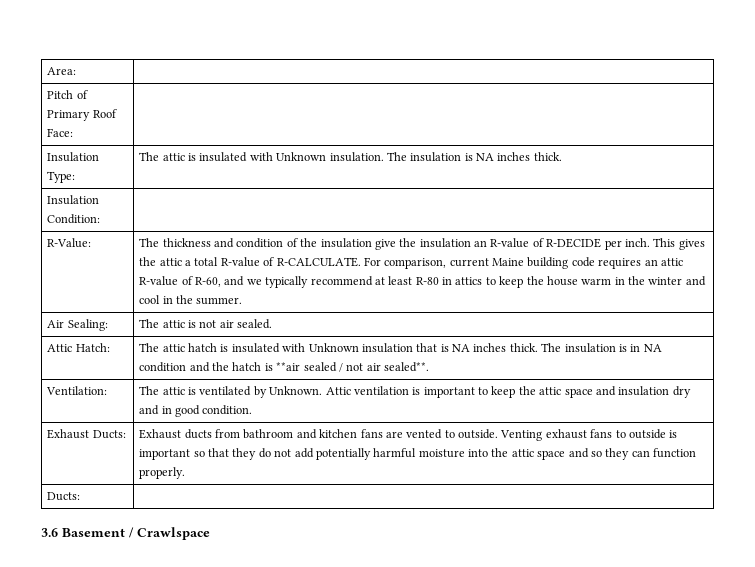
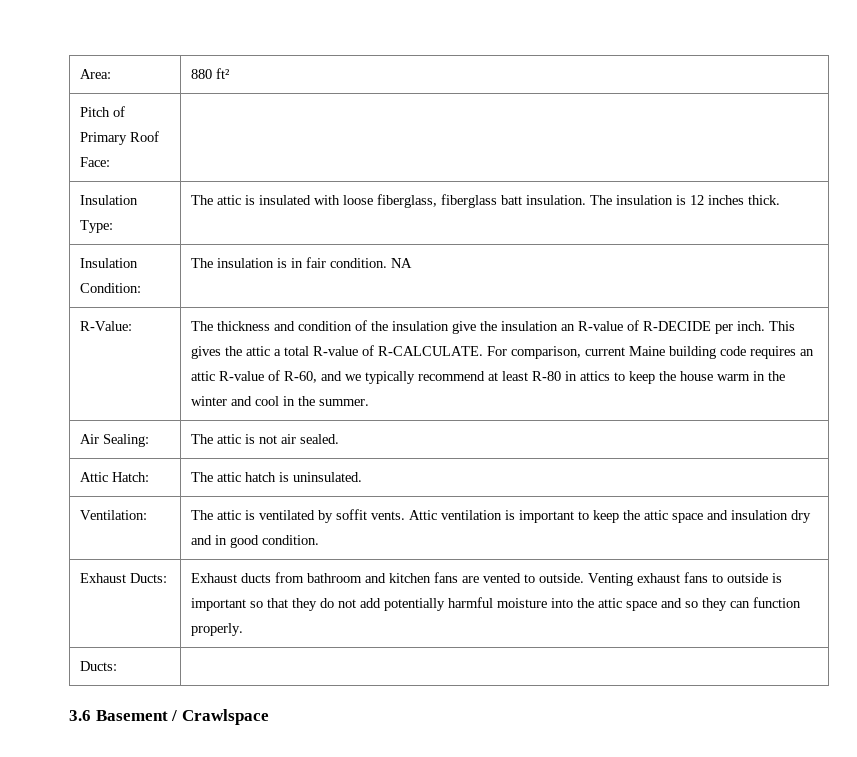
(77, 71) none -> [190,68,230,79] 880 ft²
[276,152,327,161] Unknown -> [342,194,522,208] loose fiberglass, fiberglass batt
[476,153,495,161] NA -> [689,195,704,205] 12
(101, 219) none -> [190,257,412,268] The insulation is in fair condition. NA
[231,343,662,353] [139,362,430,372] insulated with Unknown insulation that is NA inches thick. The insulation is in NA condition and the hatch is **air sealed / not air sealed**. -> [292,472,362,482] uninsulated.
[269,386,323,395] Unknown. -> [335,509,405,520] soffit vents.

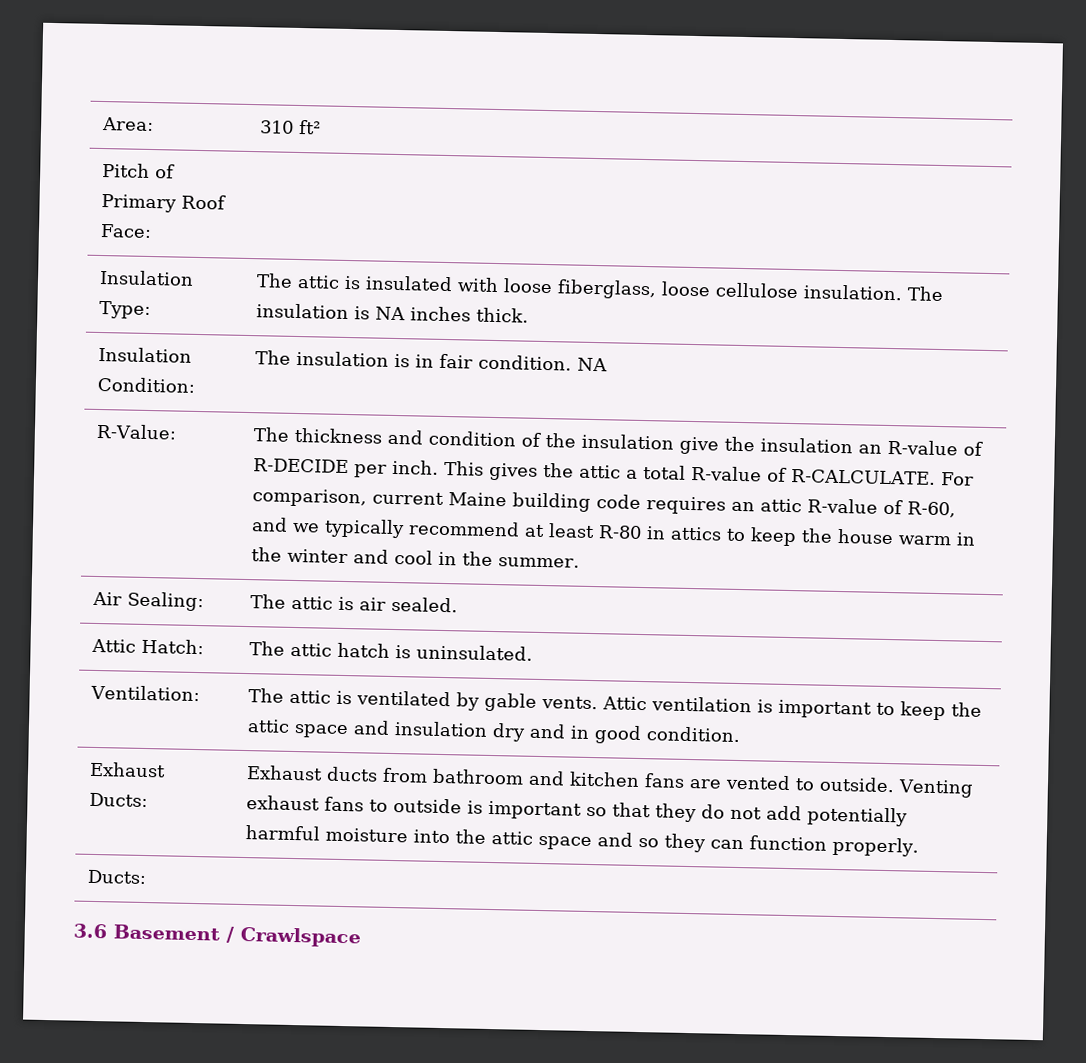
[190,69,212,79] 880 -> [260,120,295,134] 310
[440,194,522,208] fiberglass batt -> [661,281,800,299] loose cellulose
[689,195,704,205] 12 -> [375,306,407,321] NA
[258,435,277,444] not -> (355, 603) none
[335,509,367,520] soffit -> [484,692,538,712] gable

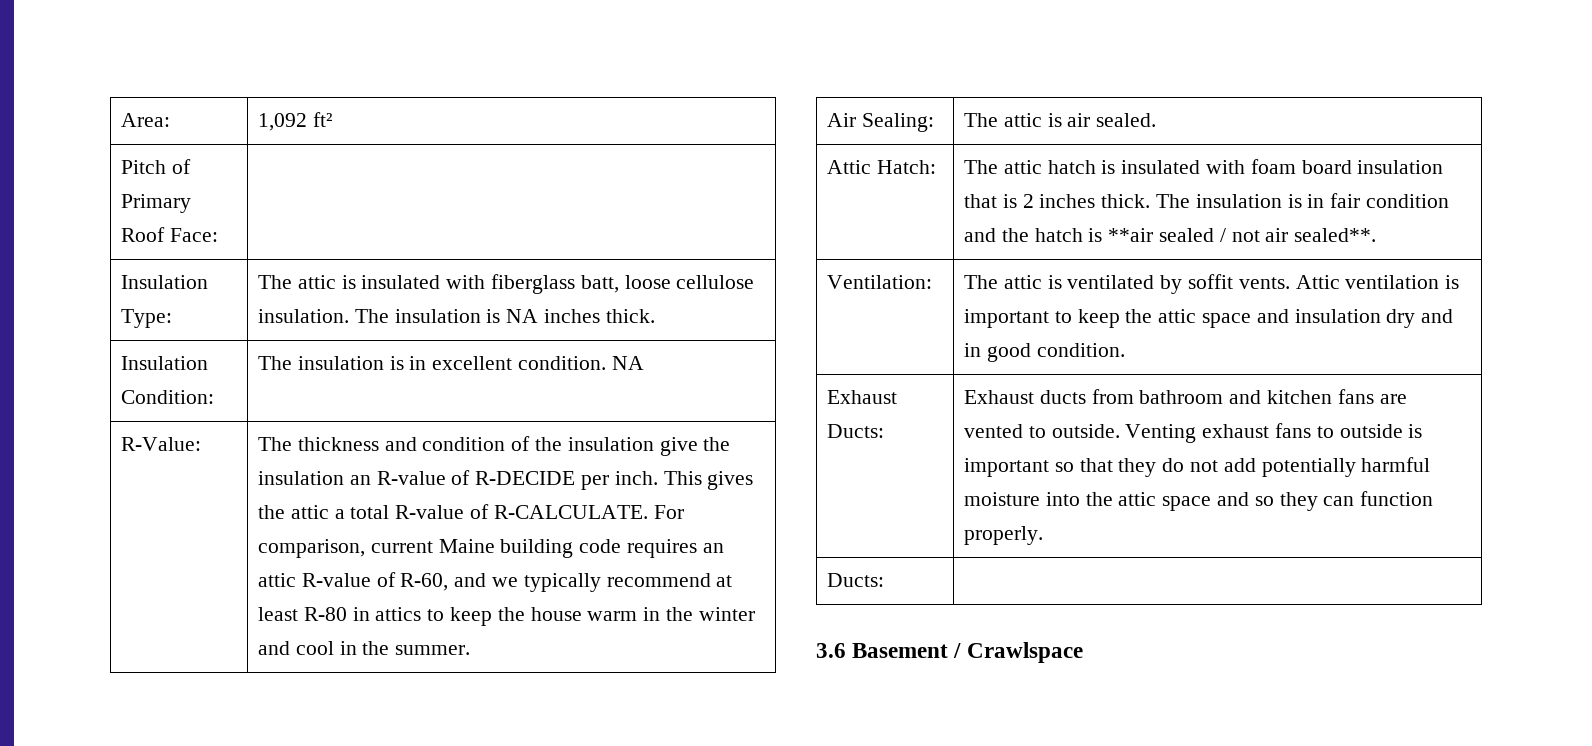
[260,120,295,134] 310 -> [257,113,307,131] 1,092
[503,278,658,300] loose fiberglass, -> [490,274,619,294] fiberglass batt,
[439,353,474,369] fair -> [432,356,513,370] excellent
[416,644,534,661] uninsulated. -> [1121,159,1444,174] [963,193,1449,208] [963,228,1377,242] insulated with foam board insulation that is 2 inches thick. The insulation is in fair condition and the hatch is **air sealed / not air sealed**.
[484,692,538,712] gable -> [1187,274,1233,289] soffit

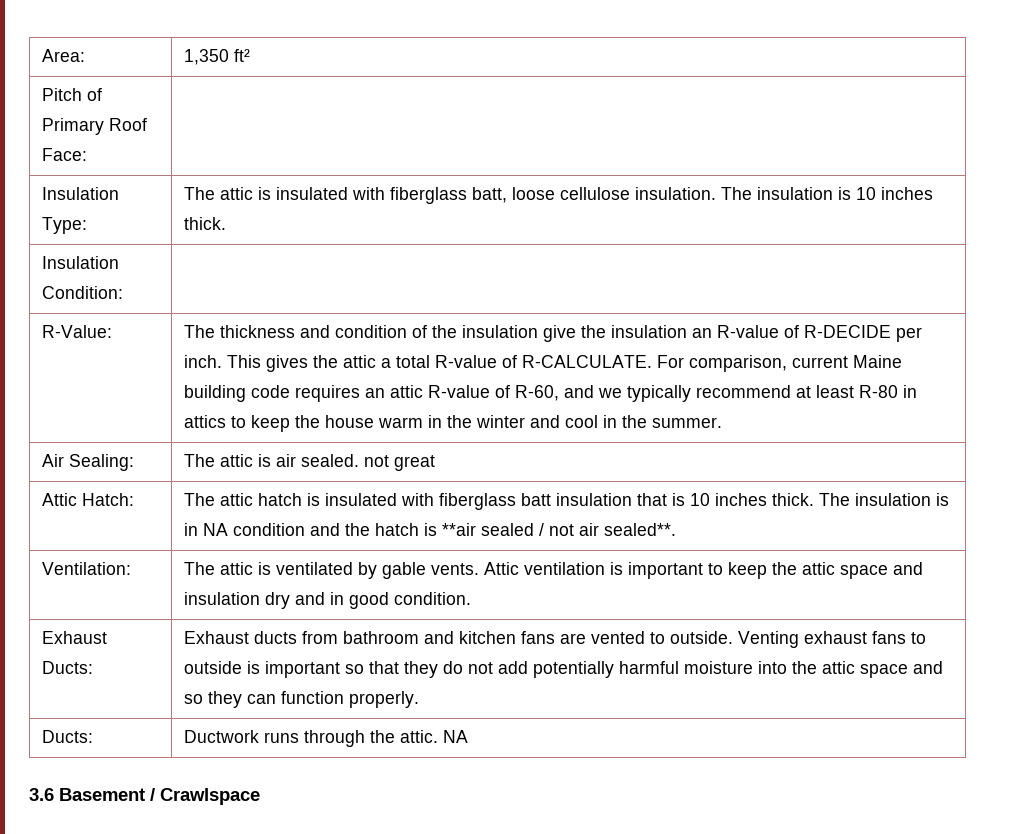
[257,113,307,131] 1,092 -> [184,49,230,65] 1,350
[506,309,539,323] NA -> [856,187,877,200] 10
[257,356,644,370] The insulation is in excellent condition. NA -> (124, 292) none
(1157, 120) none -> [364,455,436,471] not great
[1250,159,1352,174] foam board -> [439,493,552,510] fiberglass batt
[1022,194,1034,208] 2 -> [690,493,711,506] 10
[1330,193,1361,208] fair -> [203,523,229,536] NA
[1187,274,1233,289] soffit -> [382,562,427,579] gable
(884, 580) none -> [184,730,469,747] Ductwork runs through the attic. NA

